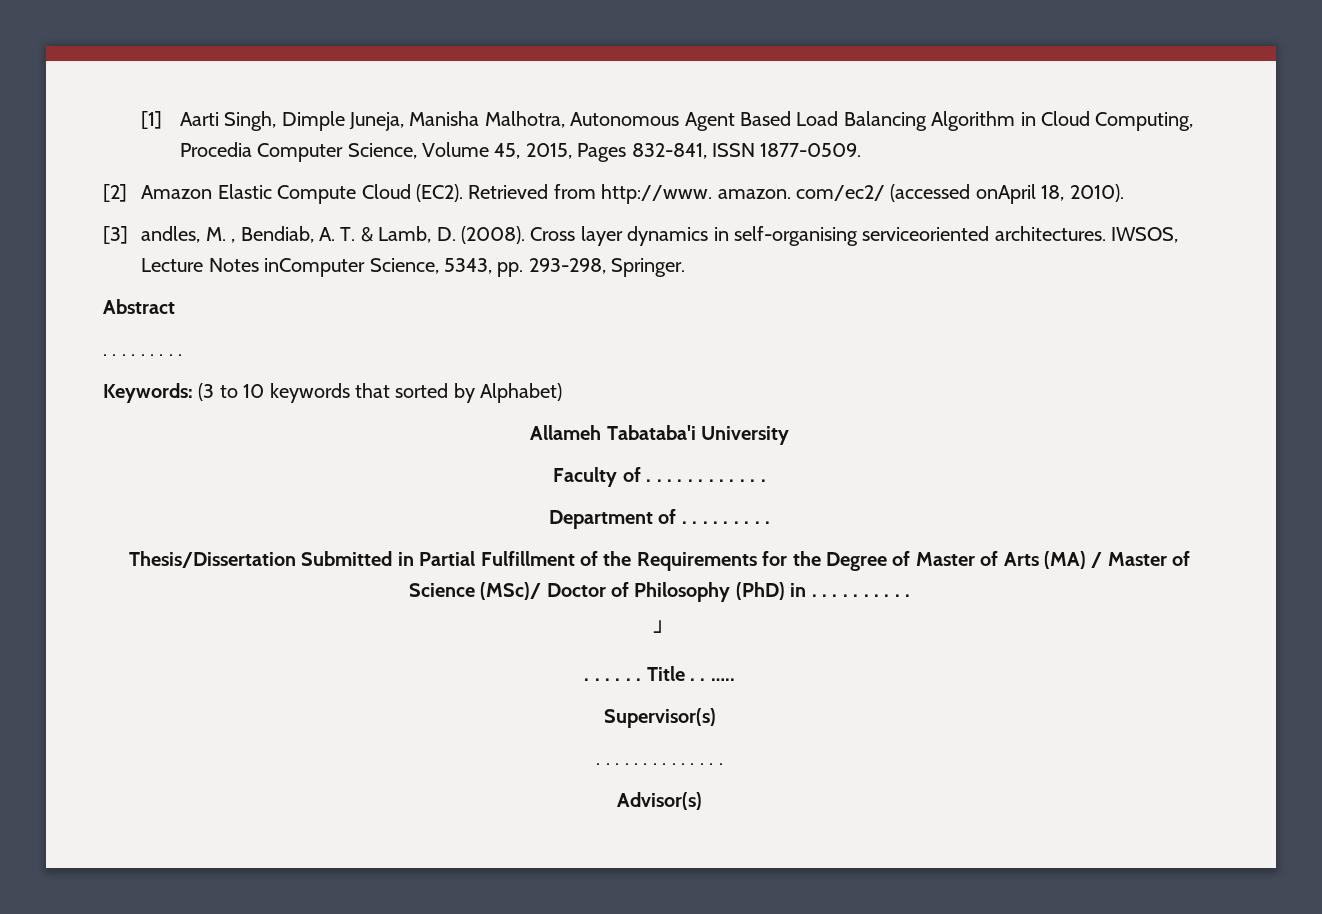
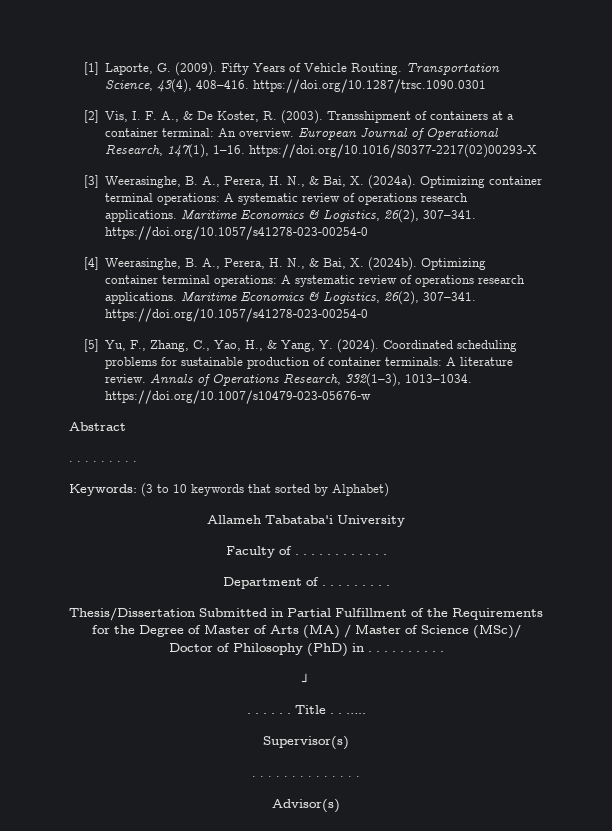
[179,111,1194,131] [179,142,862,162] [103,184,1124,204] [103,226,1179,246] [141,258,686,277] Aarti Singh, Dimple Juneja, Manisha Malhotra, Autonomous Agent Based Load Balancing Algorithm in Cloud Computing, Procedia Computer Science, Volume 45, 2015, Pages 832-841, ISSN 1877-0509. // [2] Amazon Elastic Compute Cloud (EC2). Retrieved from http://www. amazon. com/ec2/ (accessed onApril 18, 2010). // [3] andles, M. , Bendiab, A. T. & Lamb, D. (2008). Cross layer dynamics in self-organising serviceoriented architectures. IWSOS, Lecture Notes inComputer Science, 5343, pp. 293-298, Springer. -> [105,62,501,76] [105,79,487,93] [83,110,515,124] [105,127,500,140] [105,144,538,158] [83,175,543,189] [105,193,469,205] [105,209,477,223] [105,226,369,240] [83,257,487,271] [105,275,526,287] [105,291,477,305] [105,308,369,322] [83,339,518,353] [105,357,514,369] [105,373,473,387] [105,390,372,404] Laporte, G. (2009). Fifty Years of Vehicle Routing. Transportation Science, 43(4), 408–416. https://doi.org/10.1287/trsc.1090.0301 // [2] Vis, I. F. A., & De Koster, R. (2003). Transshipment of containers at a container terminal: An overview. European Journal of Operational Research, 147(1), 1–16. https://doi.org/10.1016/S0377-2217(02)00293-X // [3] Weerasinghe, B. A., Perera, H. N., & Bai, X. (2024a). Optimizing container terminal operations: A systematic review of operations research applications. Maritime Economics & Logistics, 26(2), 307–341. https://doi.org/10.1057/s41278-023-00254-0 // [4] Weerasinghe, B. A., Perera, H. N., & Bai, X. (2024b). Optimizing container terminal operations: A systematic review of operations research applications. Maritime Economics & Logistics, 26(2), 307–341. https://doi.org/10.1057/s41278-023-00254-0 // [5] Yu, F., Zhang, C., Yao, H., & Yang, Y. (2024). Coordinated scheduling problems for sustainable production of container terminals: A literature review. Annals of Operations Research, 332(1–3), 1013–1034. https://doi.org/10.1007/s10479-023-05676-w

